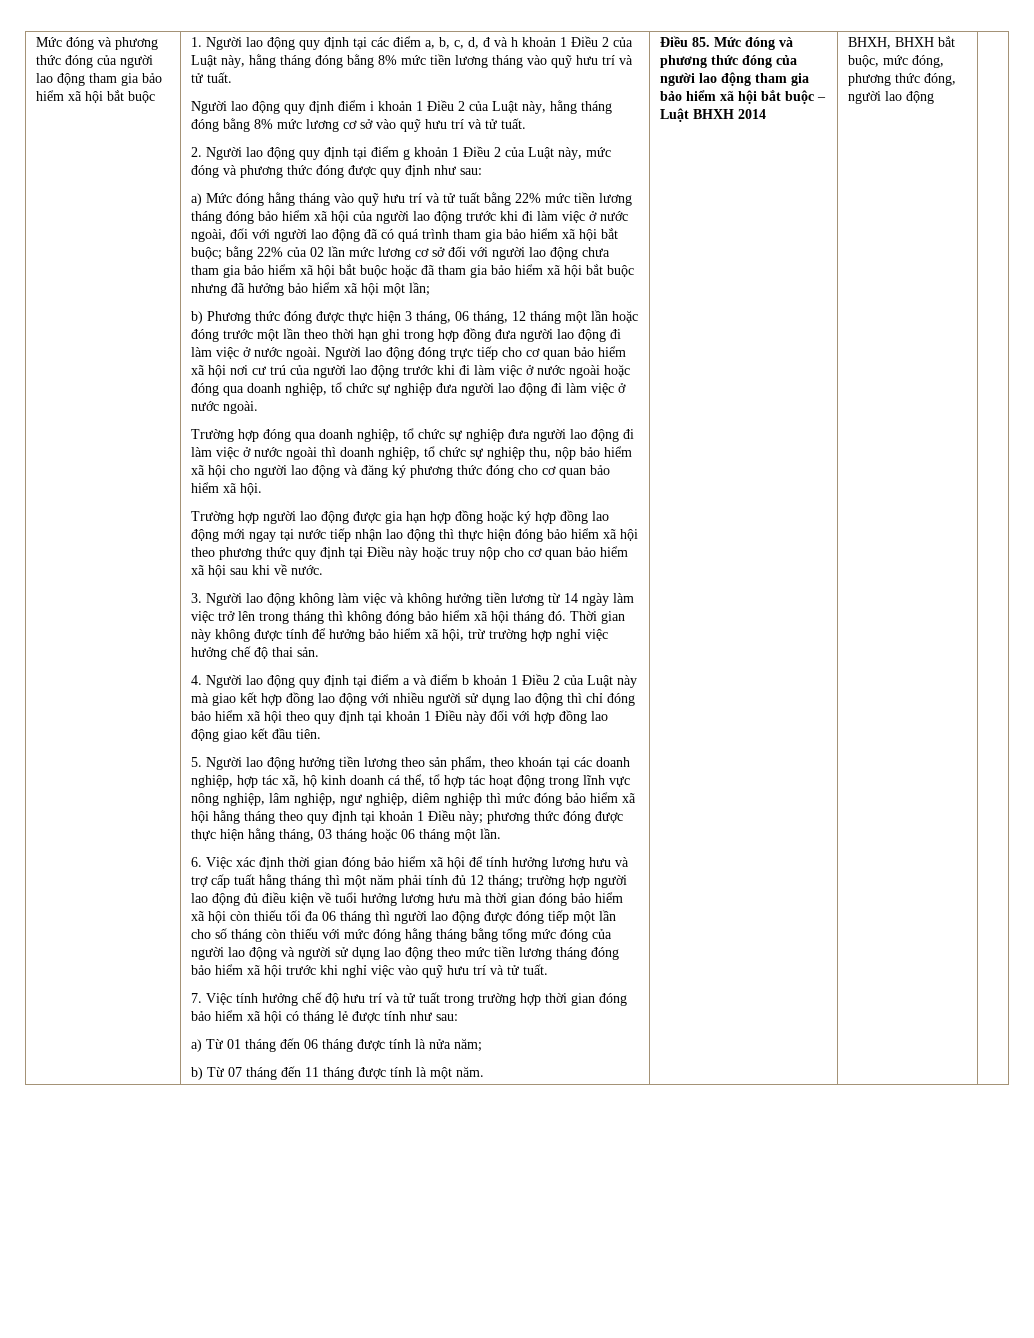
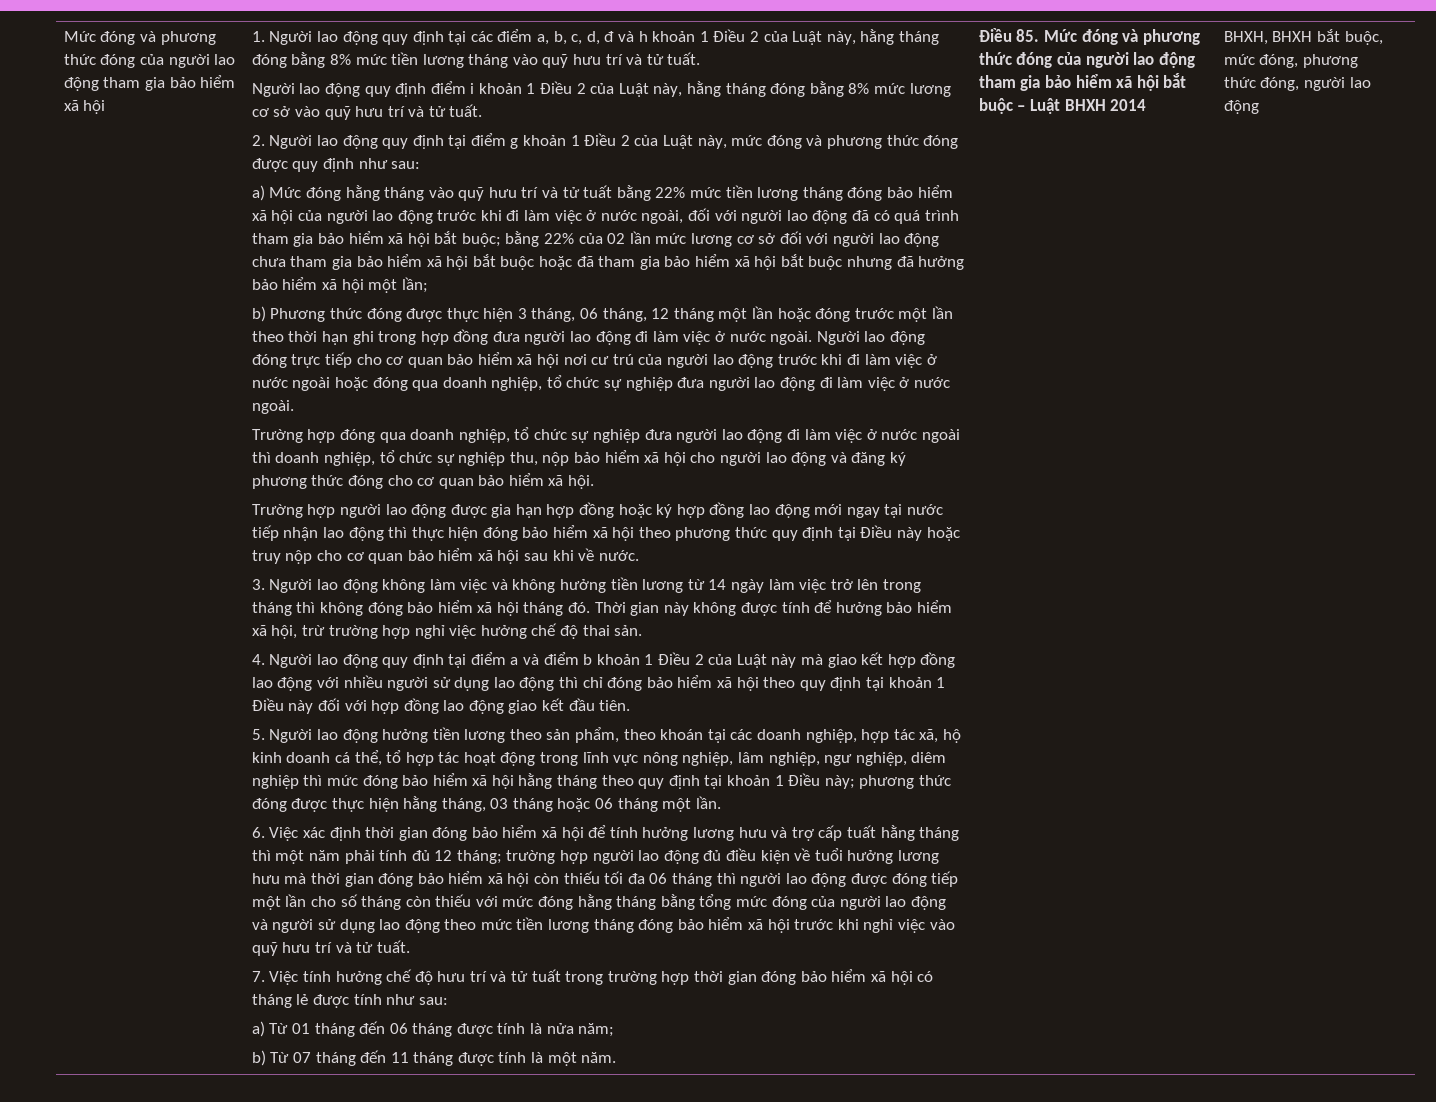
[107,90,156,103] bắt buộc -> (106, 107) none

